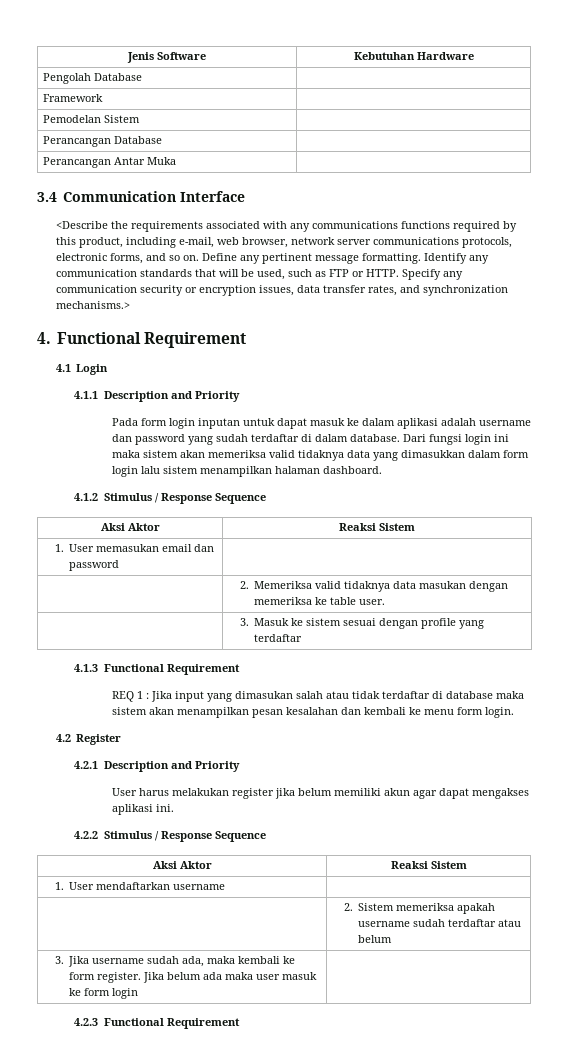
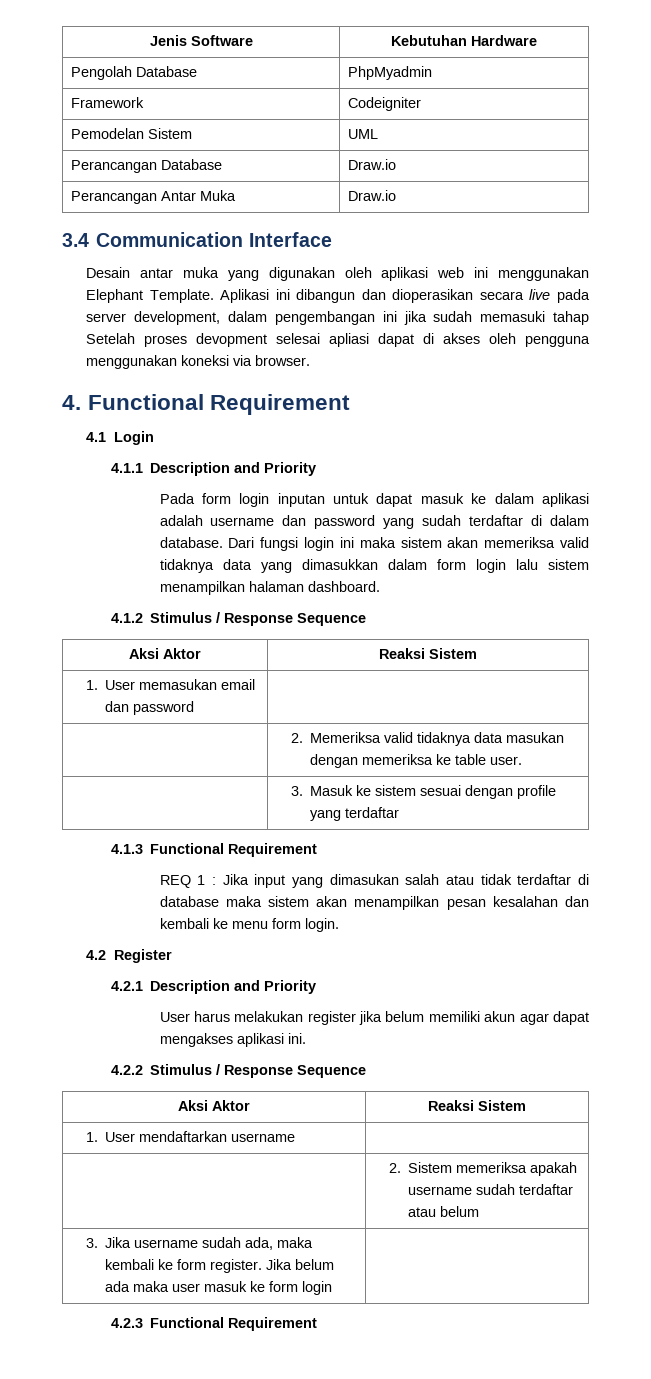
(143, 77) none -> [348,66,433,80] PhpMyadmin
(104, 98) none -> [348,97,422,111] Codeigniter
(141, 119) none -> [348,129,379,139] UML
(163, 140) none -> [348,159,397,170] Draw.io
(177, 161) none -> [348,190,397,201] Draw.io
[55,221,517,232] [55,237,512,248] [55,253,489,264] [55,269,463,280] [55,285,508,296] [55,301,130,309] <Describe the requirements associated with any communications functions required by this product, including e-mail, web browser, network server communications protocols, electronic forms, and so on. Define any pertinent message formatting. Identify any communication standards that will be used, such as FTP or HTTP. Specify any communication security or encryption issues, data transfer rates, and synchronization mechanisms.> -> [86,267,589,281] [86,289,590,303] [86,311,589,325] [86,333,591,347] [86,355,311,369] Desain antar muka yang digunakan oleh aplikasi web ini menggunakan Elephant Template. Aplikasi ini dibangun dan dioperasikan secara live pada server development, dalam pengembangan ini jika sudah memasuki tahap Setelah proses devopment selesai apliasi dapat di akses oleh pengguna menggunakan koneksi via browser.

